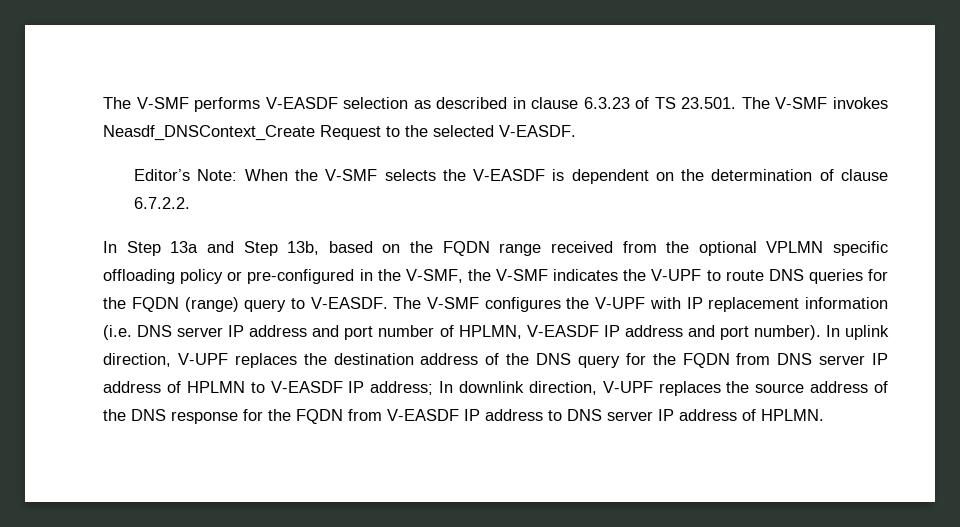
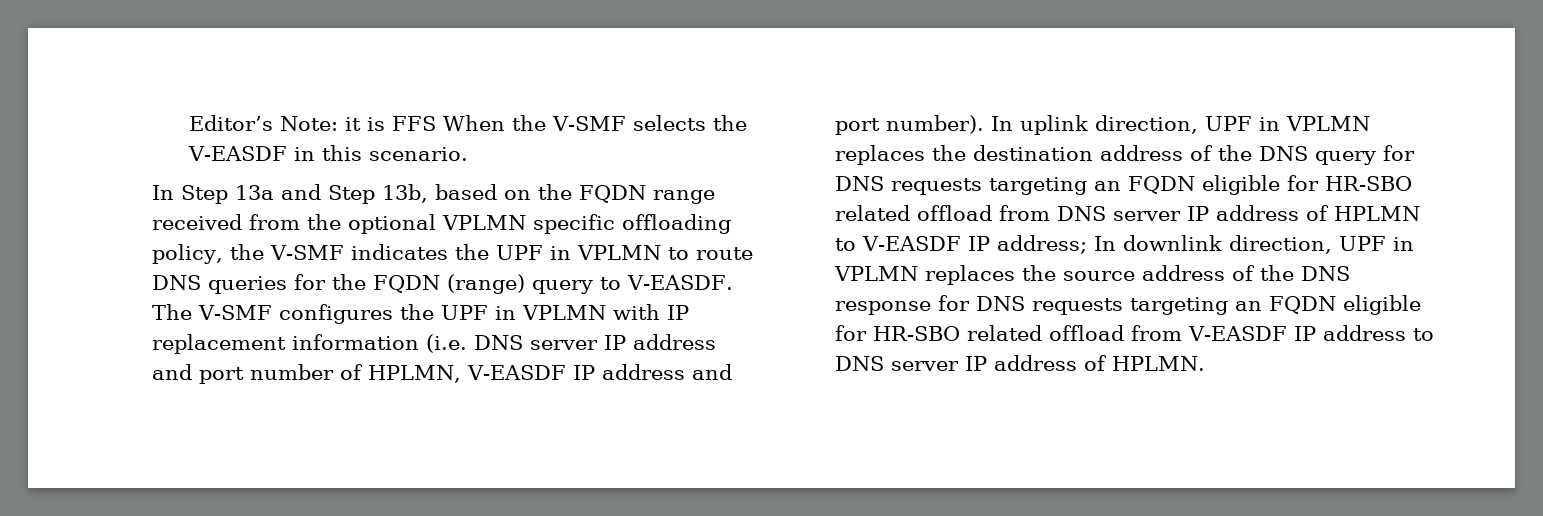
[103,97,889,112] [103,125,577,141] [134,169,238,181] The V-SMF performs V-EASDF selection as described in clause 6.3.23 of TS 23.501. The V-SMF invokes Neasdf_DNSContext_Create Request to the selected V-EASDF. // Editor’s Note: -> [189,115,437,131] Editor’s Note: it is FFS
[552,169,889,184] [134,197,191,209] is dependent on the determination of clause 6.7.2.2. -> [294,145,469,161] in this scenario.
[180,269,463,284] policy or pre-configured in the V-SMF, -> [151,244,223,264] policy,
[651,269,702,281] V-UPF -> [495,245,661,260] UPF in VPLMN
[595,297,646,309] V-UPF -> [440,305,606,320] UPF in VPLMN
[177,353,228,365] V-UPF -> [1204,116,1370,131] UPF in VPLMN
[652,353,730,368] the FQDN -> [834,175,1412,195] [834,205,992,221] DNS requests targeting an FQDN eligible for HR-SBO related offload
[602,381,653,393] V-UPF -> [1338,236,1414,251] [833,266,918,281] UPF in VPLMN
[268,409,344,424] the FQDN -> [975,295,1421,315] [834,325,1124,341] DNS requests targeting an FQDN eligible for HR-SBO related offload

